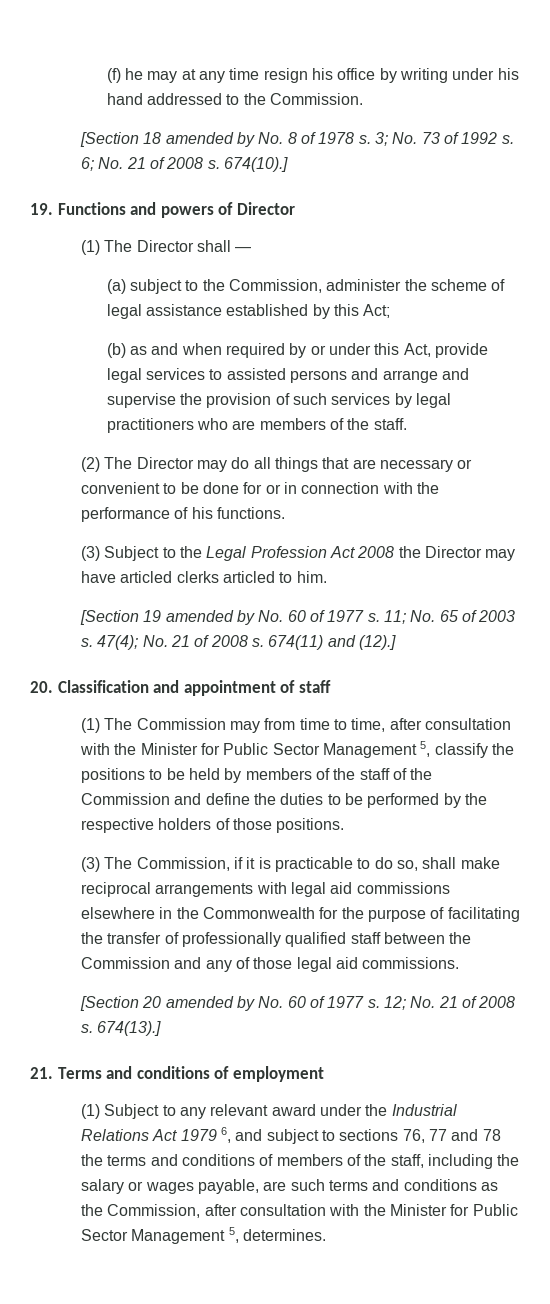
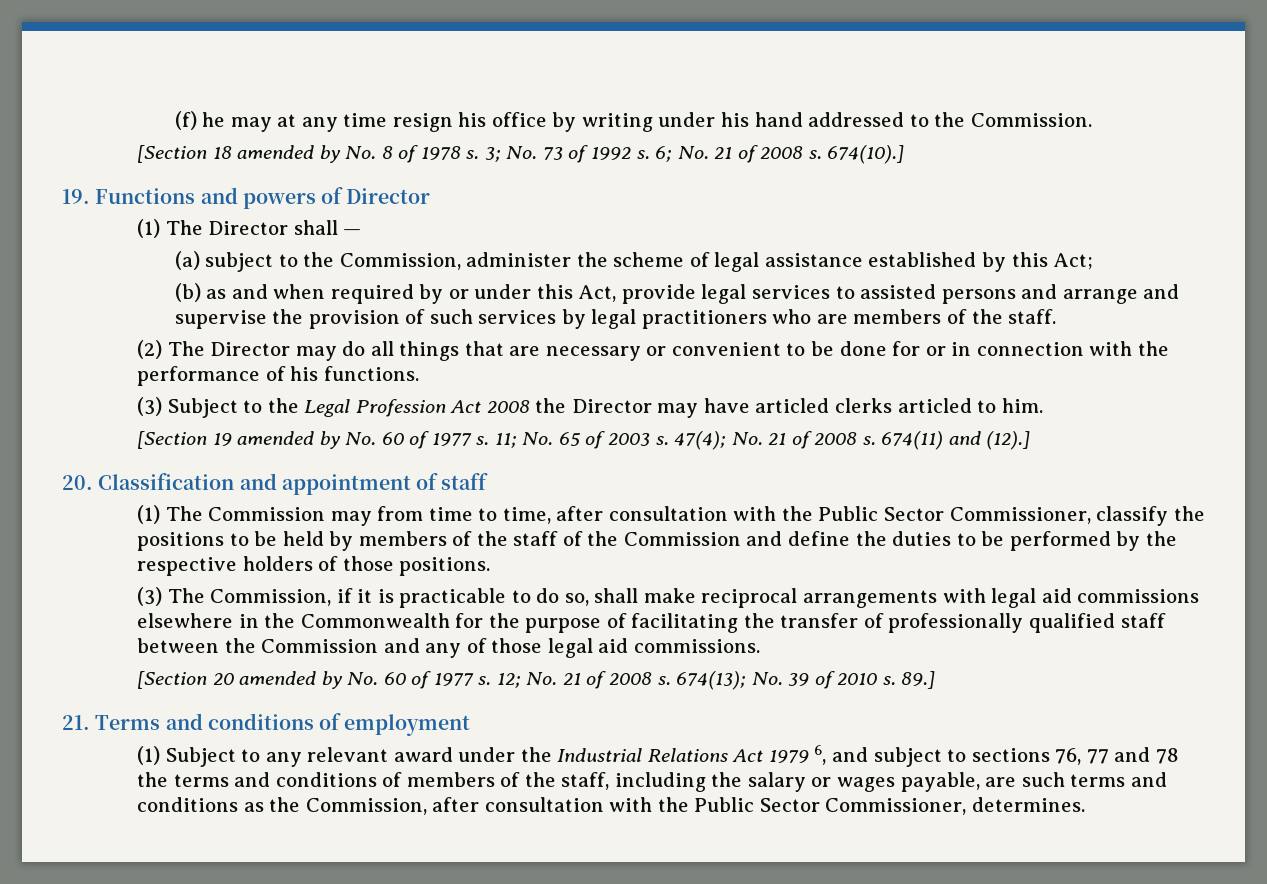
[140,741,431,758] Minister for Public Sector Management 5, -> [818,506,1091,524] Public Sector Commissioner,
[97,1021,162,1036] 674(13).] -> [676,671,936,690] 674(13); No. 39 of 2010 s. 89.]
[390,1204,518,1216] [81,1227,239,1244] Minister for Public Sector Management 5, -> [694,797,967,815] Public Sector Commissioner,

